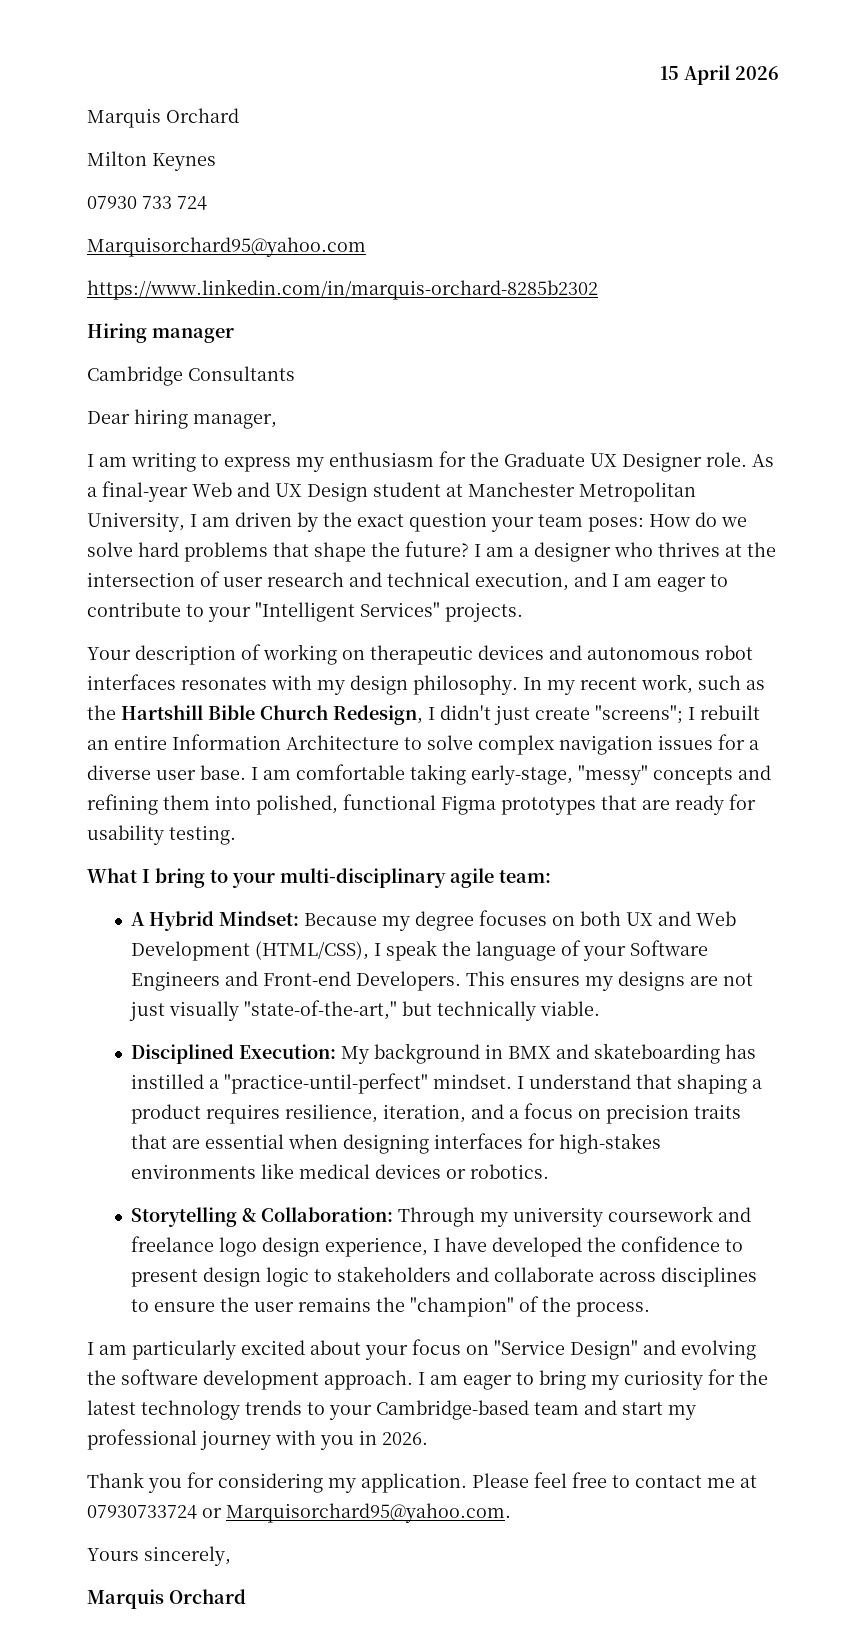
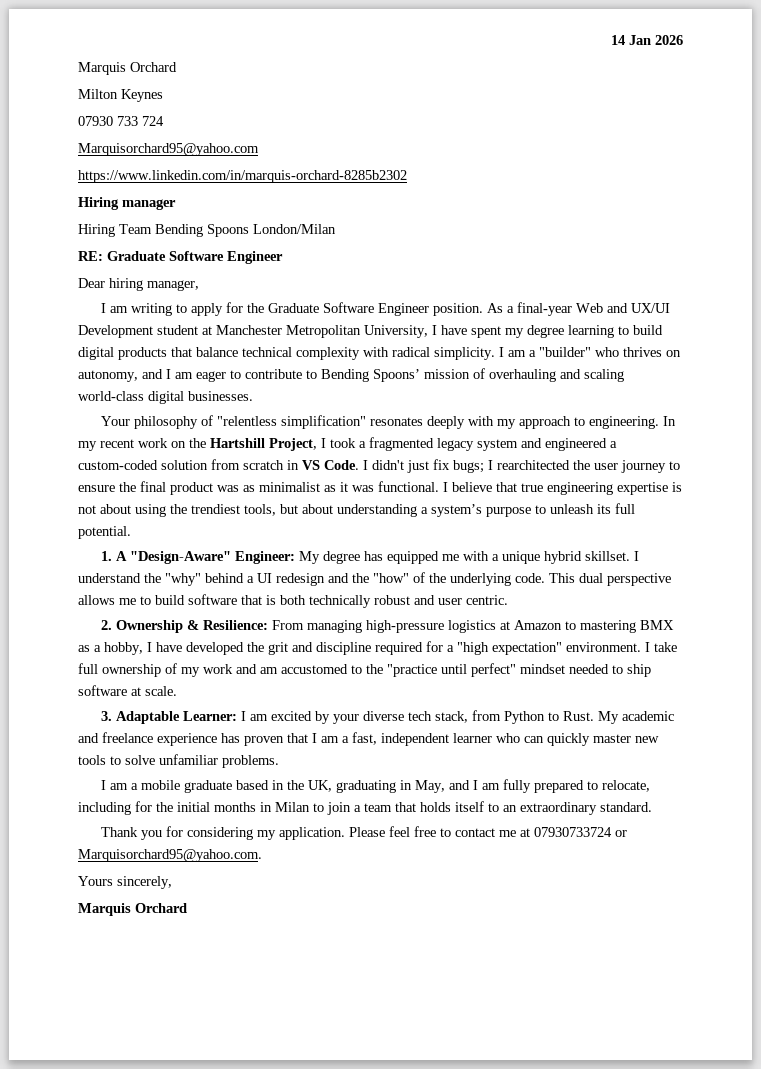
[660,65,730,85] 15 April -> [611,35,651,45] 14 Jan
[87,366,295,386] Cambridge Consultants -> [78,224,336,237] [78,251,283,264] Hiring Team Bending Spoons London/Milan // RE: Graduate Software Engineer
[224,451,747,472] express my enthusiasm for the Graduate UX Designer role. -> [191,302,484,316] apply for the Graduate Software Engineer position.
[275,482,368,502] UX Design -> [631,303,671,313] [78,325,153,338] UX/UI Development
[202,512,747,532] [87,541,611,562] am driven by the exact question your team poses: How do we solve hard problems that shape the future? I am a designer -> [441,325,663,338] [78,347,591,360] have spent my degree learning to build digital products that balance technical complexity with radical simplicity. I am a "builder"
[725,542,776,557] [87,571,569,591] at the intersection of user research and technical execution, -> [666,350,681,357] [78,370,138,382] on autonomy,
[208,602,523,622] [87,644,753,665] [87,674,765,695] [87,705,760,725] [87,734,759,755] [87,764,771,785] [87,794,756,815] [87,825,236,845] [87,868,551,888] [130,910,736,931] [130,940,708,961] [130,971,753,991] [128,1000,600,1021] [130,1043,756,1064] [130,1073,762,1094] [130,1103,741,1124] [130,1133,661,1154] [130,1163,549,1179] [130,1206,751,1227] [130,1236,743,1257] [130,1266,757,1287] [130,1296,650,1317] [87,1339,756,1360] [87,1369,768,1390] [87,1400,696,1420] [87,1429,428,1450] your "Intelligent Services" projects. // Your description of working on therapeutic devices and autonomous robot interfaces resonates with my design philosophy. In my recent work, such as the Hartshill Bible Church Redesign, I didn't just create "screens"; I rebuilt an entire Information Architecture to solve complex navigation issues for a diverse user base. I am comfortable taking early-stage, "messy" concepts and refining them into polished, functional Figma prototypes that are ready for usability testing. // What I bring to your multi-disciplinary agile team: // A Hybrid Mindset: Because my degree focuses on both UX and Web Development (HTML/CSS), I speak the language of your Software Engineers and Front-end Developers. This ensures my designs are not just visually "state-of-the-art," but technically viable. // Disciplined Execution: My background in BMX and skateboarding has instilled a "practice-until-perfect" mindset. I understand that shaping a product requires resilience, iteration, and a focus on precision traits that are essential when designing interfaces for high-stakes environments like medical devices or robotics. // Storytelling & Collaboration: Through my university coursework and freelance logo design experience, I have developed the confidence to present design logic to stakeholders and collaborate across disciplines to ensure the user remains the "champion" of the process. // I am particularly excited about your focus on "Service Design" and evolving the software development approach. I am eager to bring my curiosity for the latest technology trends to your Cambridge-based team and start my professional journey with you in 2026. -> [321,368,624,382] [78,391,253,404] [101,415,677,429] [78,437,617,451] [78,459,680,473] [78,481,682,495] [78,503,635,517] [78,526,131,539] [101,551,640,564] [78,572,671,586] [78,594,508,608] [101,620,675,633] [78,641,677,655] [78,663,651,677] [78,685,177,696] [101,710,675,724] [78,732,659,746] [78,754,279,768] [101,779,651,793] [78,801,652,815] Bending Spoons’ mission of overhauling and scaling world-class digital businesses. // Your philosophy of "relentless simplification" resonates deeply with my approach to engineering. In my recent work on the Hartshill Project, I took a fragmented legacy system and engineered a custom-coded solution from scratch in VS Code. I didn't just fix bugs; I rearchitected the user journey to ensure the final product was as minimalist as it was functional. I believe that true engineering expertise is not about using the trendiest tools, but about understanding a system’s purpose to unleash its full potential. // 1. A "Design-Aware" Engineer: My degree has equipped me with a unique hybrid skillset. I understand the "why" behind a UI redesign and the "how" of the underlying code. This dual perspective allows me to build software that is both technically robust and user centric. // 2. Ownership & Resilience: From managing high-pressure logistics at Amazon to mastering BMX as a hobby, I have developed the grit and discipline required for a "high expectation" environment. I take full ownership of my work and am accustomed to the "practice until perfect" mindset needed to ship software at scale. // 3. Adaptable Learner: I am excited by your diverse tech stack, from Python to Rust. My academic and freelance experience has proven that I am a fast, independent learner who can quickly master new tools to solve unfamiliar problems. // I am a mobile graduate based in the UK, graduating in May, and I am fully prepared to relocate, including for the initial months in Milan to join a team that holds itself to an extraordinary standard.

